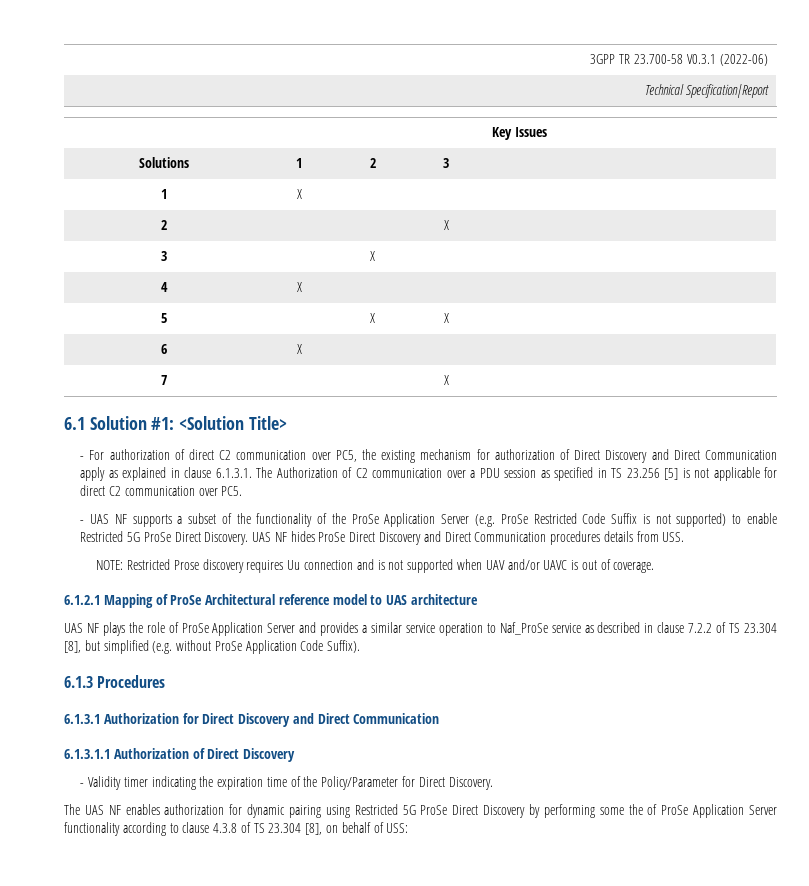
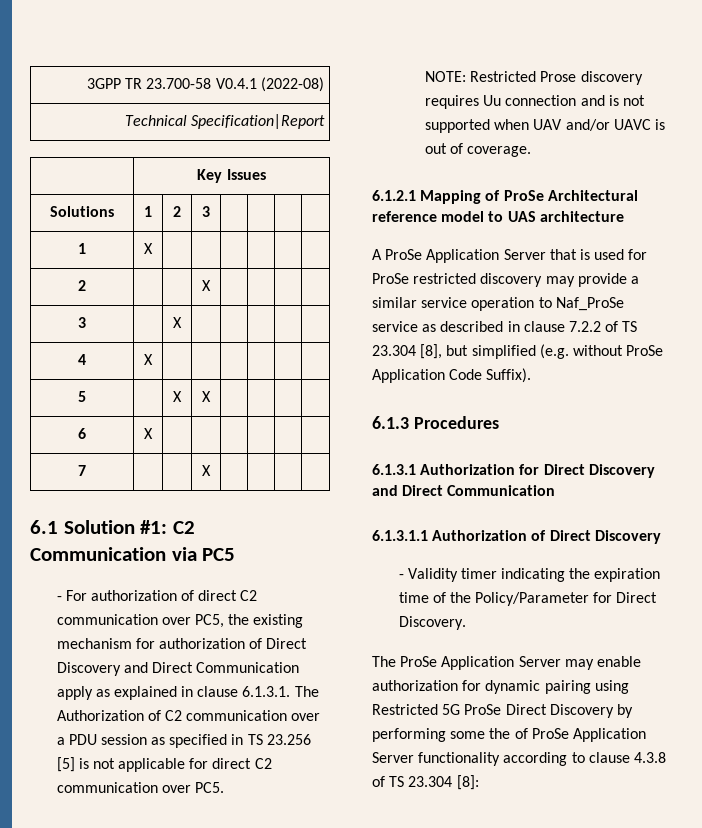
[686,54,768,66] V0.3.1 (2022-06) -> [215,77,324,92] V0.4.1 (2022-08)
[179,416,287,430] <Solution Title> -> [173,521,196,534] [30,547,236,561] C2 Communication via PC5
[80,513,777,527] [80,531,685,545] // - UAS NF supports a subset of the functionality of the ProSe Application Server (e.g. ProSe Restricted Code Suffix is not supported) to enable Restricted 5G ProSe Direct Discovery. UAS NF hides ProSe Direct Discovery and Direct Communication procedures details from USS. -> (224, 787) none
[64,622,359,636] UAS NF plays the role of ProSe Application Server and provides -> [372,249,648,263] [372,273,627,287] A ProSe Application Server that is used for ProSe restricted discovery may provide
[84,804,160,815] UAS NF enables -> [400,656,641,670] ProSe Application Server may enable
[305,822,409,835] [8], on behalf of USS: -> [456,775,479,790] [8]:

